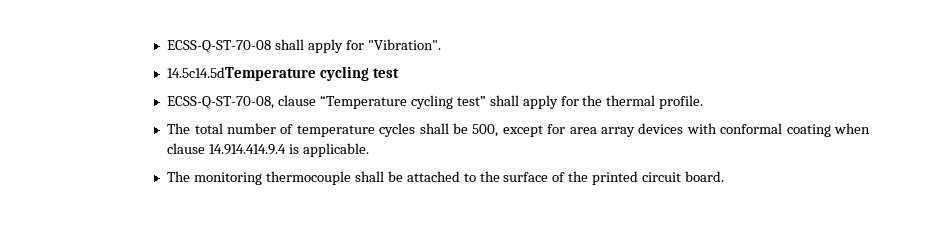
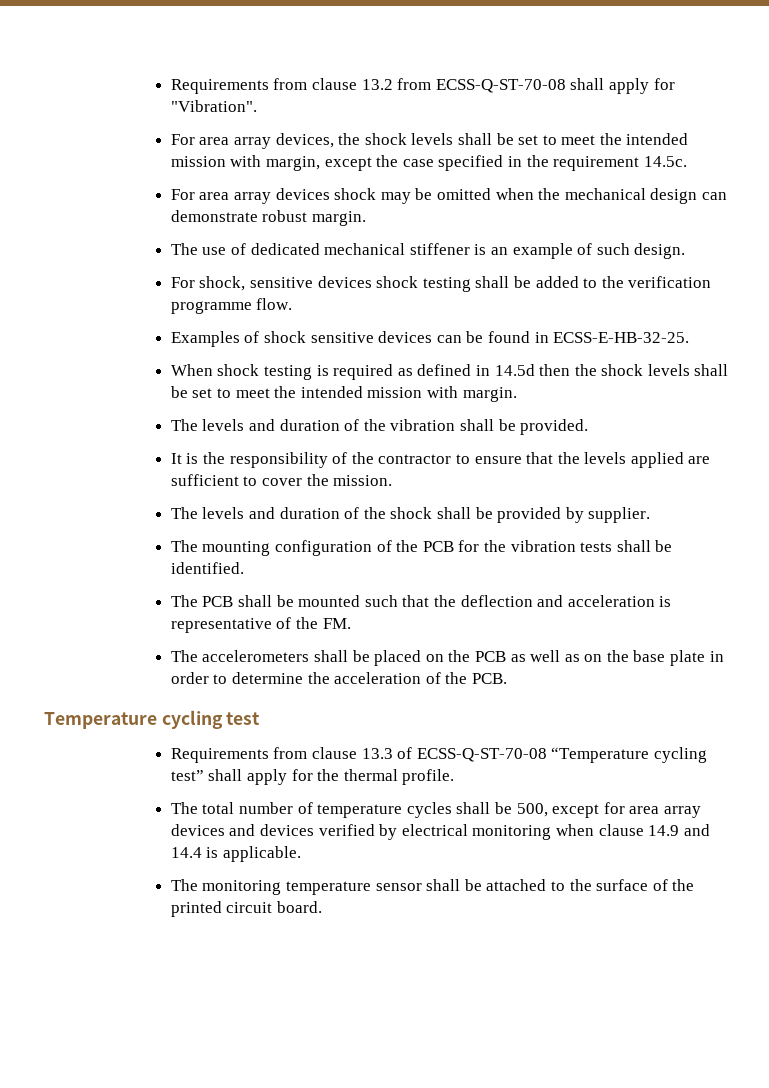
(167, 46) none -> [170,78,432,94] Requirements from clause 13.2 from
[167,66,399,81] [167,95,317,109] 14.5c14.5dTemperature cycling test // ECSS-Q-ST-70-08, clause -> [170,133,689,149] [170,155,687,171] [170,188,727,204] [170,210,366,226] [170,243,686,259] [170,276,712,292] [170,298,293,314] [170,331,690,347] [170,364,729,380] [170,386,517,402] [170,419,589,435] [170,452,711,468] [170,474,393,486] [170,507,651,523] [170,540,673,556] [170,562,244,574] [170,595,672,607] [170,617,351,633] [170,650,724,666] [170,672,507,684] [44,710,261,729] [170,747,547,763] For area array devices, the shock levels shall be set to meet the intended mission with margin, except the case specified in the requirement 14.5c. // For area array devices shock may be omitted when the mechanical design can demonstrate robust margin. // The use of dedicated mechanical stiffener is an example of such design. // For shock, sensitive devices shock testing shall be added to the verification programme flow. // Examples of shock sensitive devices can be found in ECSS-E-HB-32-25. // When shock testing is required as defined in 14.5d then the shock levels shall be set to meet the intended mission with margin. // The levels and duration of the vibration shall be provided. // It is the responsibility of the contractor to ensure that the levels applied are sufficient to cover the mission. // The levels and duration of the shock shall be provided by supplier. // The mounting configuration of the PCB for the vibration tests shall be identified. // The PCB shall be mounted such that the deflection and acceleration is representative of the FM. // The accelerometers shall be placed on the PCB as well as on the base plate in order to determine the acceleration of the PCB. // Temperature cycling test // Requirements from clause 13.3 of ECSS-Q-ST-70-08
[686,123,871,137] [167,143,287,155] with conformal coating when clause 14.914.414.9.4 -> [229,824,710,840] [170,847,202,858] and devices verified by electrical monitoring when clause 14.9 and 14.4
[265,171,351,185] thermocouple -> [285,881,422,895] temperature sensor

